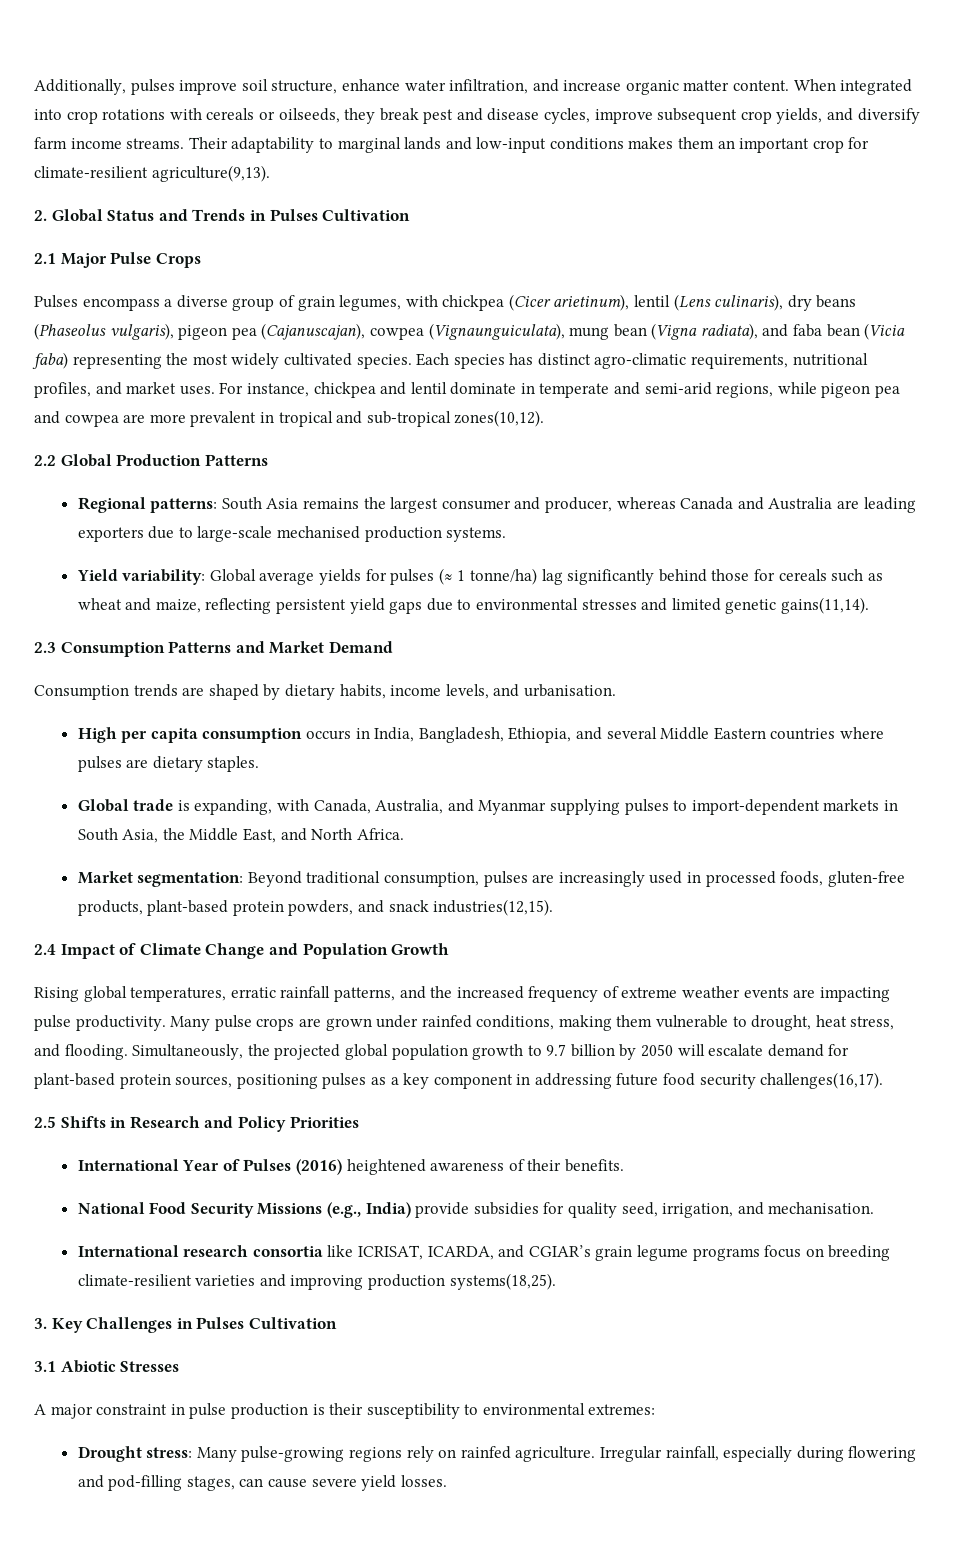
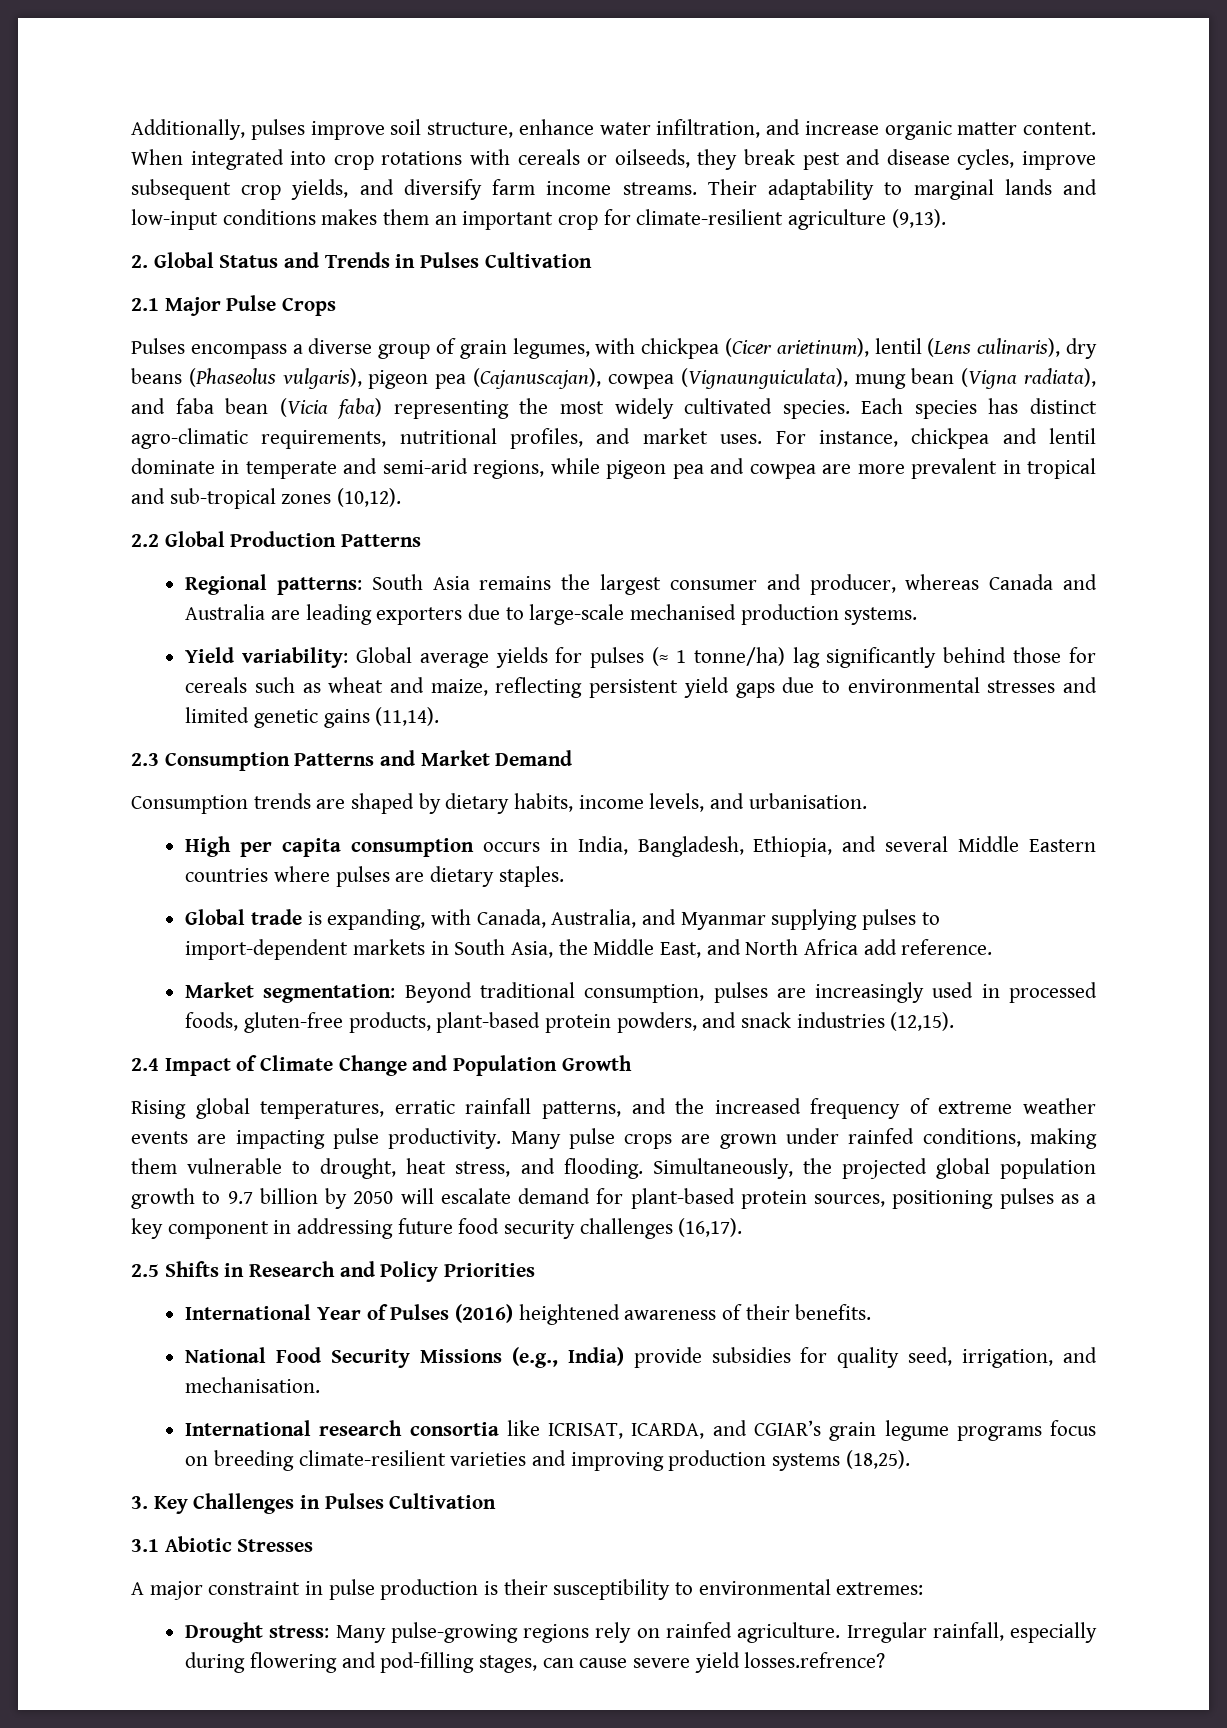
[151,165,270,182] agriculture(9,13). -> [788,209,946,230] agriculture (9,13).
[454,410,545,427] zones(10,12). -> [281,488,402,507] zones (10,12).
[780,597,869,614] gains(11,14). -> [323,707,440,728] gains (11,14).
[356,828,404,840] Africa. -> [803,939,993,955] Africa add reference.
[433,899,554,916] industries(12,15). -> [796,1012,955,1031] industries (12,15).
[760,1072,884,1089] challenges(16,17). -> [579,1218,743,1239] challenges (16,17).
[449,1273,556,1290] systems(18,25). -> [771,1450,910,1471] systems (18,25).
[400,1475,447,1487] losses. -> [744,1652,886,1668] losses.refrence?

